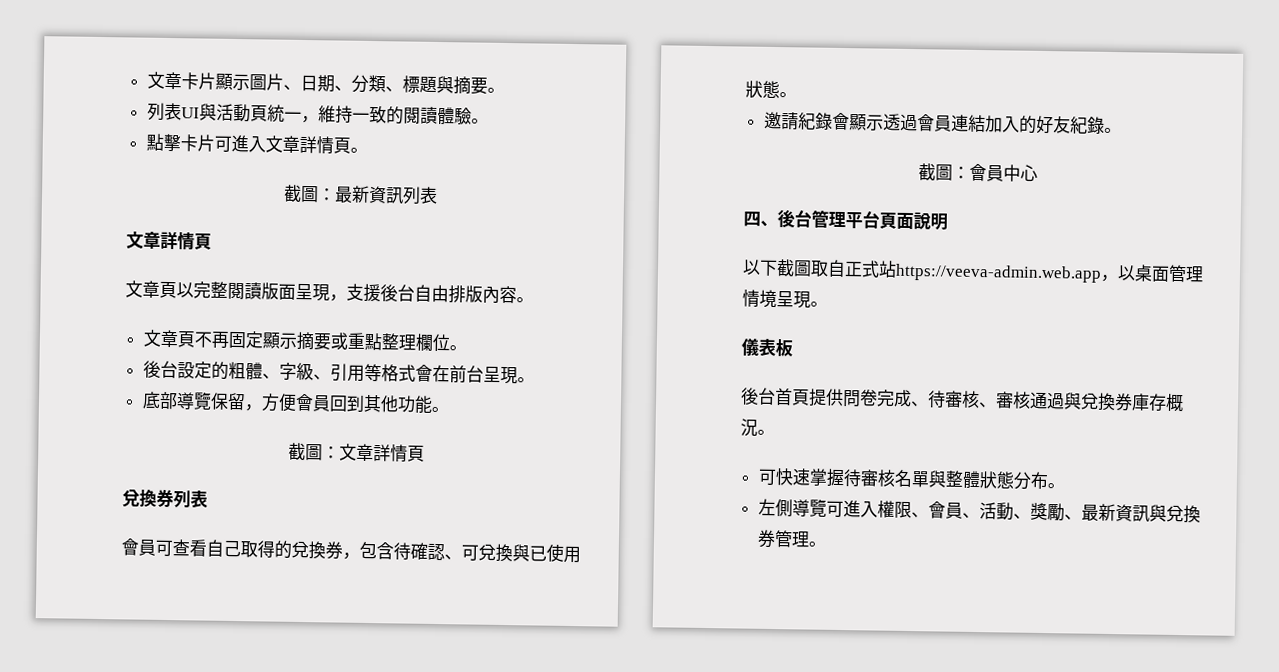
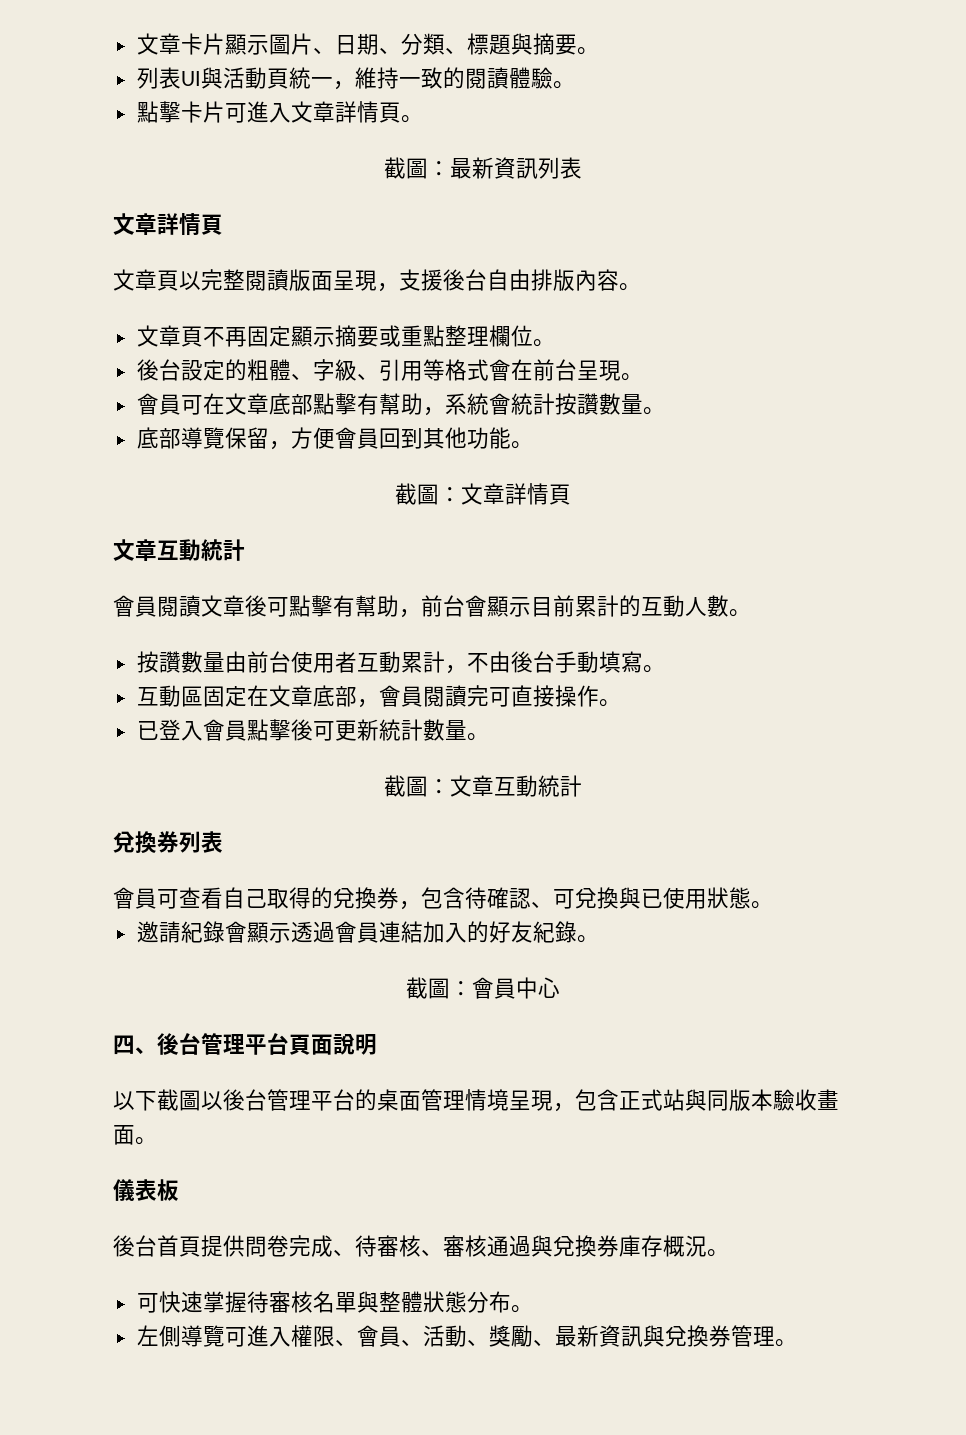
(535, 380) none -> [136,393,665,416] // 會員可在文章底部點擊有幫助，系統會統計按讚數量。
(425, 453) none -> [113,539,245,561] [113,595,751,618] [136,651,665,674] [136,685,621,708] [136,719,489,741] [384,775,582,797] // 文章互動統計 // 會員閱讀文章後可點擊有幫助，前台會顯示目前累計的互動人數。 // 按讚數量由前台使用者互動累計，不由後台手動填寫。 // 互動區固定在文章底部，會員閱讀完可直接操作。 // 已登入會員點擊後可更新統計數量。 // 截圖：文章互動統計
[810,259,1204,283] [742,289,811,309] 取自正式站https://veeva-admin.web.app，以桌面管理情境呈現 -> [201,1089,839,1112] [113,1125,135,1145] 以後台管理平台的桌面管理情境呈現，包含正式站與同版本驗收畫面

